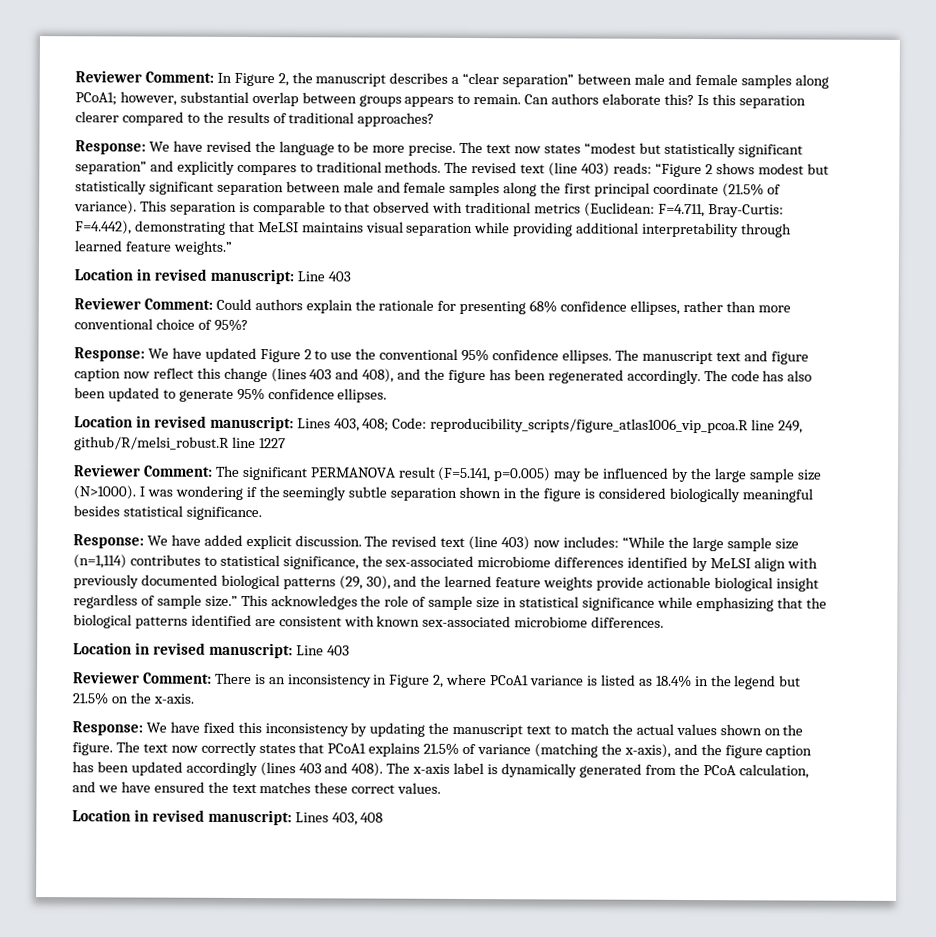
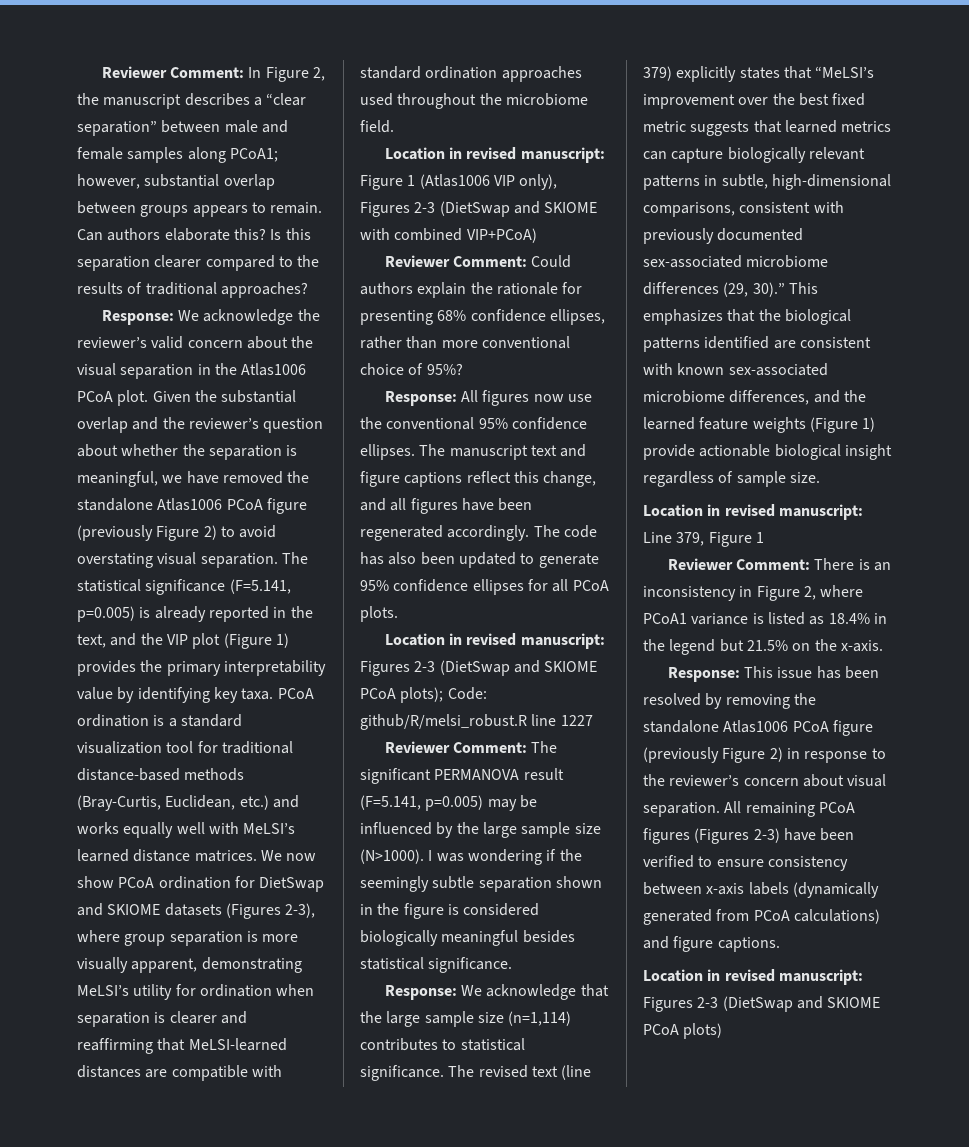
[172,140,803,158] [75,160,829,178] [75,180,781,198] [74,200,784,218] [75,220,793,238] [74,240,233,255] [74,268,351,285] have revised the language to be more precise. The text now states “modest but statistically significant separation” and explicitly compares to traditional methods. The revised text (line 403) reads: “Figure 2 shows modest but statistically significant separation between male and female samples along the first principal coordinate (21.5% of variance). This separation is comparable to that observed with traditional metrics (Euclidean: F=4.711, Bray-Curtis: F=4.442), demonstrating that MeLSI maintains visual separation while providing additional interpretability through learned feature weights.” // Location in revised manuscript: Line 403 -> [203,309,320,325] [77,336,314,349] [77,363,307,379] [77,390,297,406] [77,417,324,433] [77,444,298,460] [77,471,310,487] [77,498,307,514] [77,525,277,541] [77,552,308,568] [77,579,291,595] [77,606,313,622] [77,633,289,649] [77,660,326,676] [77,687,314,703] [77,714,242,727] [77,741,293,754] [77,768,245,781] [77,795,299,811] [77,822,296,838] [77,849,317,862] [77,876,325,892] [77,903,316,919] [77,930,299,946] [77,957,302,973] [77,984,315,1000] [77,1011,247,1027] [77,1038,287,1054] [77,1065,282,1081] [360,66,582,82] [360,93,588,109] [360,120,394,133] [384,147,605,163] [360,174,558,190] [360,201,598,217] [360,228,537,243] acknowledge the reviewer’s valid concern about the visual separation in the Atlas1006 PCoA plot. Given the substantial overlap and the reviewer’s question about whether the separation is meaningful, we have removed the standalone Atlas1006 PCoA figure (previously Figure 2) to avoid overstating visual separation. The statistical significance (F=5.141, p=0.005) is already reported in the text, and the VIP plot (Figure 1) provides the primary interpretability value by identifying key taxa. PCoA ordination is a standard visualization tool for traditional distance-based methods (Bray-Curtis, Euclidean, etc.) and works equally well with MeLSI’s learned distance matrices. We now show PCoA ordination for DietSwap and SKIOME datasets (Figures 2-3), where group separation is more visually apparent, demonstrating MeLSI’s utility for ordination when separation is clearer and reaffirming that MeLSI-learned distances are compatible with standard ordination approaches used throughout the microbiome field. // Location in revised manuscript: Figure 1 (Atlas1006 VIP only), Figures 2-3 (DietSwap and SKIOME with combined VIP+PCoA)
[147,347,328,363] We have updated Figure 2 to -> [461,390,564,406] All figures now
[74,367,511,384] caption now reflect this change (lines 403 and 408), and the figure has -> [404,471,597,487] [360,498,494,514] captions reflect this change, and all figures have
[337,388,388,403] [74,415,804,434] ellipses. // Location in revised manuscript: Lines 403, 408; Code: reproducibility_scripts/figure_atlas1006_vip_pcoa.R line 249, -> [472,579,609,595] [360,606,398,622] [384,633,605,649] [360,660,598,676] [360,687,487,703] ellipses for all PCoA plots. // Location in revised manuscript: Figures 2-3 (DietSwap and SKIOME PCoA plots); Code:
[170,534,665,551] have added explicit discussion. The revised text (line 403) now includes: “While -> [486,984,609,1000] acknowledge that
[282,555,818,572] [73,574,819,592] [73,594,774,612] significance, the sex-associated microbiome differences identified by MeLSI align with previously documented biological patterns (29, 30), and the learned feature weights provide actionable biological insight regardless of sample size.” This acknowledges the role of sample size in statistical significance while emphasizing -> [360,1065,592,1081] [643,66,875,82] [643,93,866,109] [643,120,892,136] [643,147,865,163] [643,174,891,190] [643,201,844,217] [643,228,804,244] [643,255,829,268] [643,282,818,297] [643,309,723,325] significance. The revised text (line 379) explicitly states that “MeLSI’s improvement over the best fixed metric suggests that learned metrics can capture biologically relevant patterns in subtle, high-dimensional comparisons, consistent with previously documented sex-associated microbiome differences (29, 30).” This emphasizes
[591,616,665,628] [73,642,350,659] differences. // Location in revised manuscript: Line 403 -> [729,390,866,405] [643,417,876,433] [643,444,892,460] [643,471,820,487] [643,504,863,520] [643,532,764,547] differences, and the learned feature weights (Figure 1) provide actionable biological insight regardless of sample size. // Location in revised manuscript: Line 379, Figure 1
[145,721,804,738] [72,741,813,759] [72,761,809,779] [72,781,442,794] [72,809,384,826] We have fixed this inconsistency by updating the manuscript text to match the actual values shown on the figure. The text now correctly states that PCoA1 explains 21.5% of variance (matching the x-axis), and the figure caption has been updated accordingly (lines 403 and 408). The x-axis label is dynamically generated from the PCoA calculation, and we have ensured the text matches these correct values. // Location in revised manuscript: Lines 403, 408 -> [744,666,880,679] [643,693,816,709] [643,720,873,736] [643,747,886,763] [643,774,887,787] [643,801,855,817] [643,828,855,844] [643,855,848,871] [643,882,879,898] [643,909,880,925] [643,936,780,952] [643,969,863,985] [643,996,881,1012] [643,1023,723,1039] This issue has been resolved by removing the standalone Atlas1006 PCoA figure (previously Figure 2) in response to the reviewer’s concern about visual separation. All remaining PCoA figures (Figures 2-3) have been verified to ensure consistency between x-axis labels (dynamically generated from PCoA calculations) and figure captions. // Location in revised manuscript: Figures 2-3 (DietSwap and SKIOME PCoA plots)

